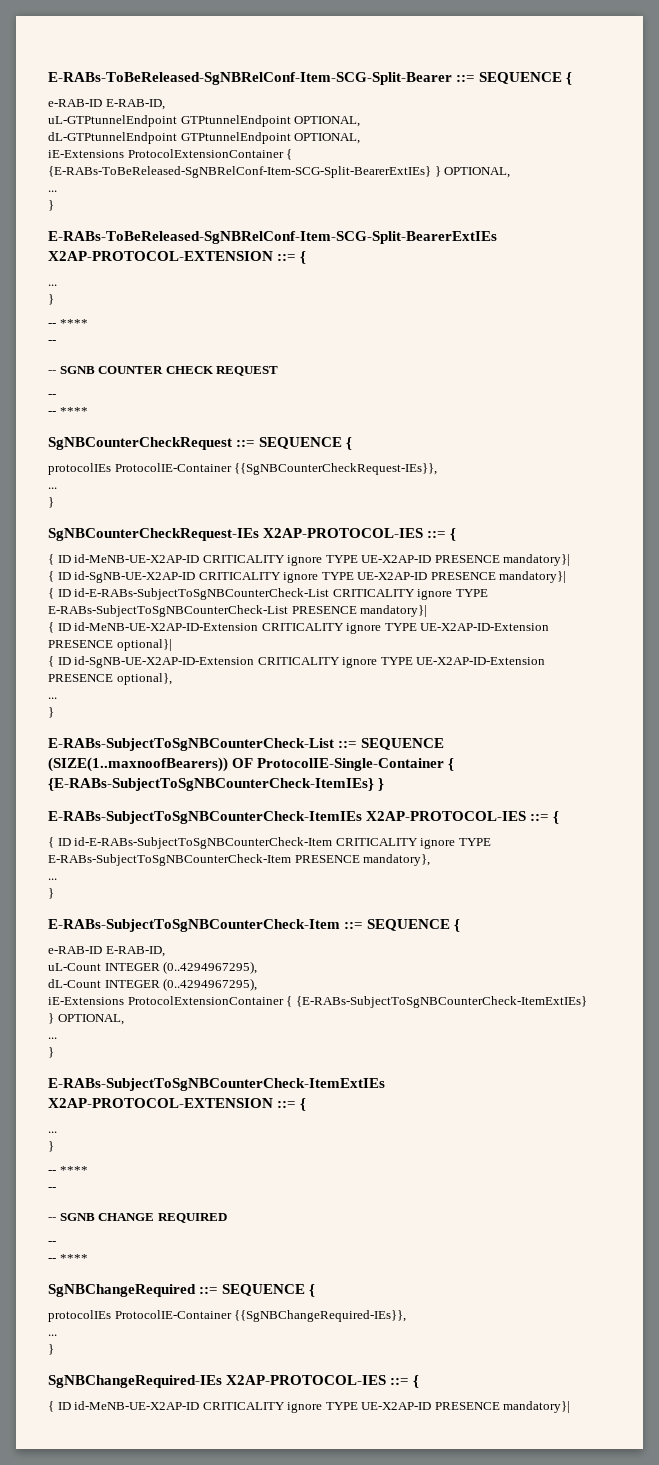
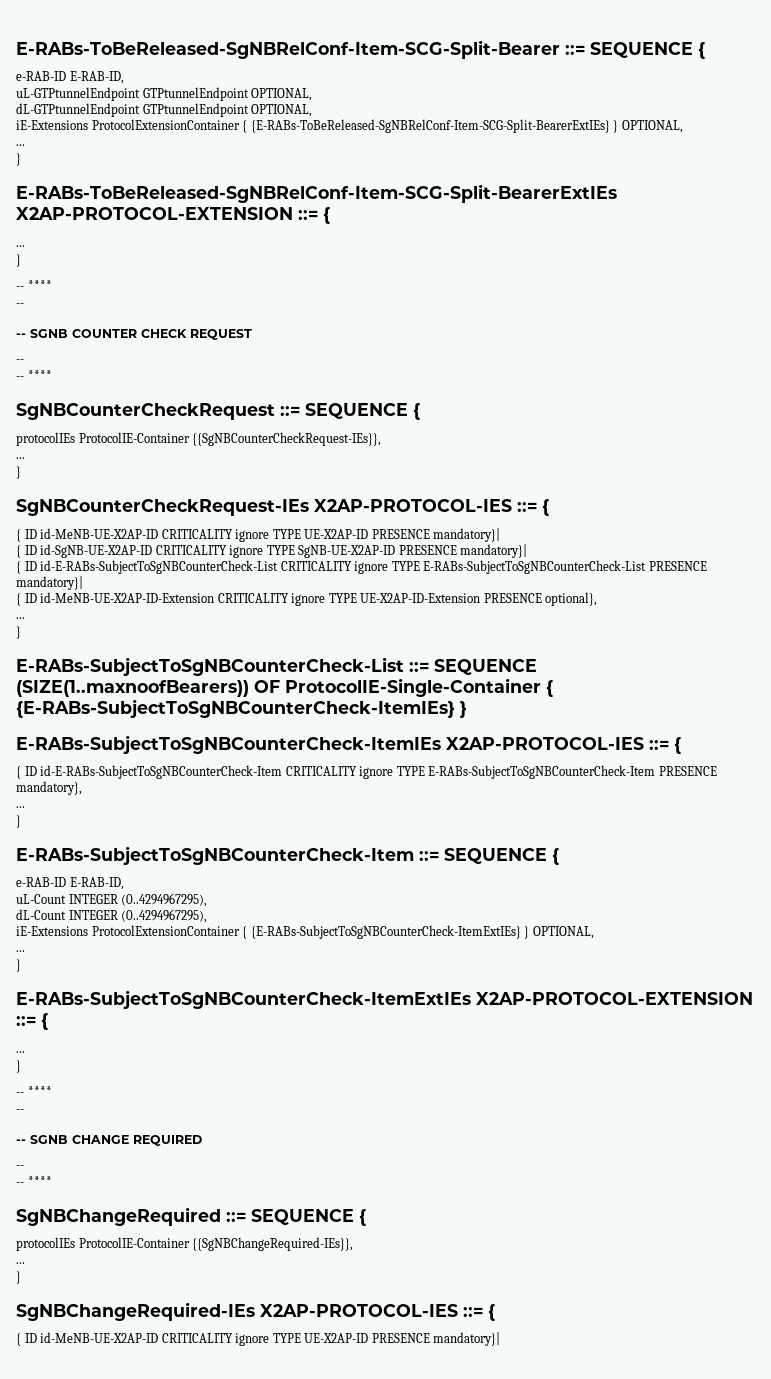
[357,572,428,580] UE-X2AP-ID -> [298,545,396,558] SgNB-UE-X2AP-ID
[116,639,172,651] [48,656,546,668] [48,674,113,682] optional}| // { ID id-SgNB-UE-X2AP-ID-Extension CRITICALITY ignore TYPE UE-X2AP-ID-Extension PRESENCE -> (542, 598) none

